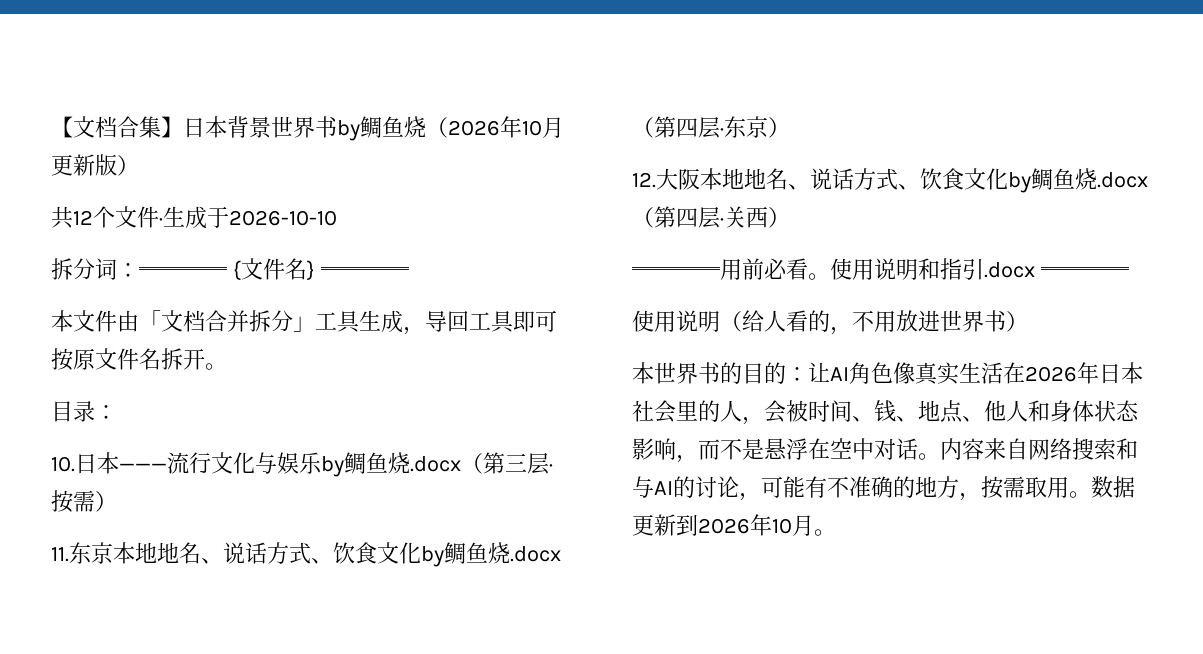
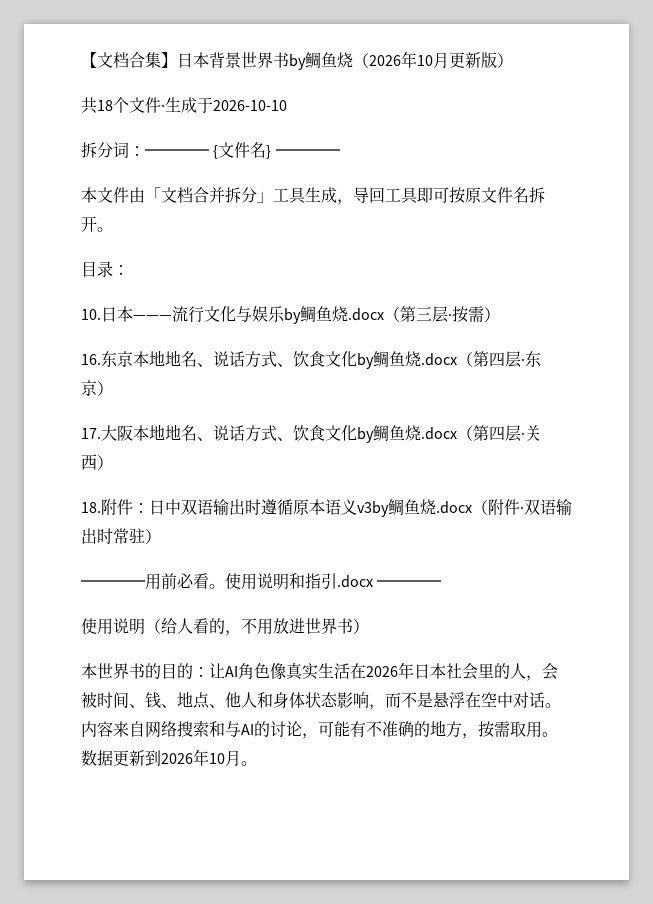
[73,210,93,225] 12 -> [97,100,113,111] 18
[51,547,69,562] 11. -> [81,354,101,365] 16.
[632,172,656,188] 12. -> [81,428,101,439] 17.
(790, 217) none -> [81,499,572,517] [81,528,161,544] // 18.附件：日中双语输出时遵循原本语义v3by鲷鱼烧.docx（附件·双语输出时常驻）

